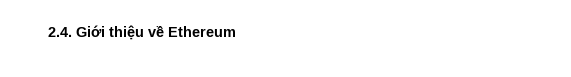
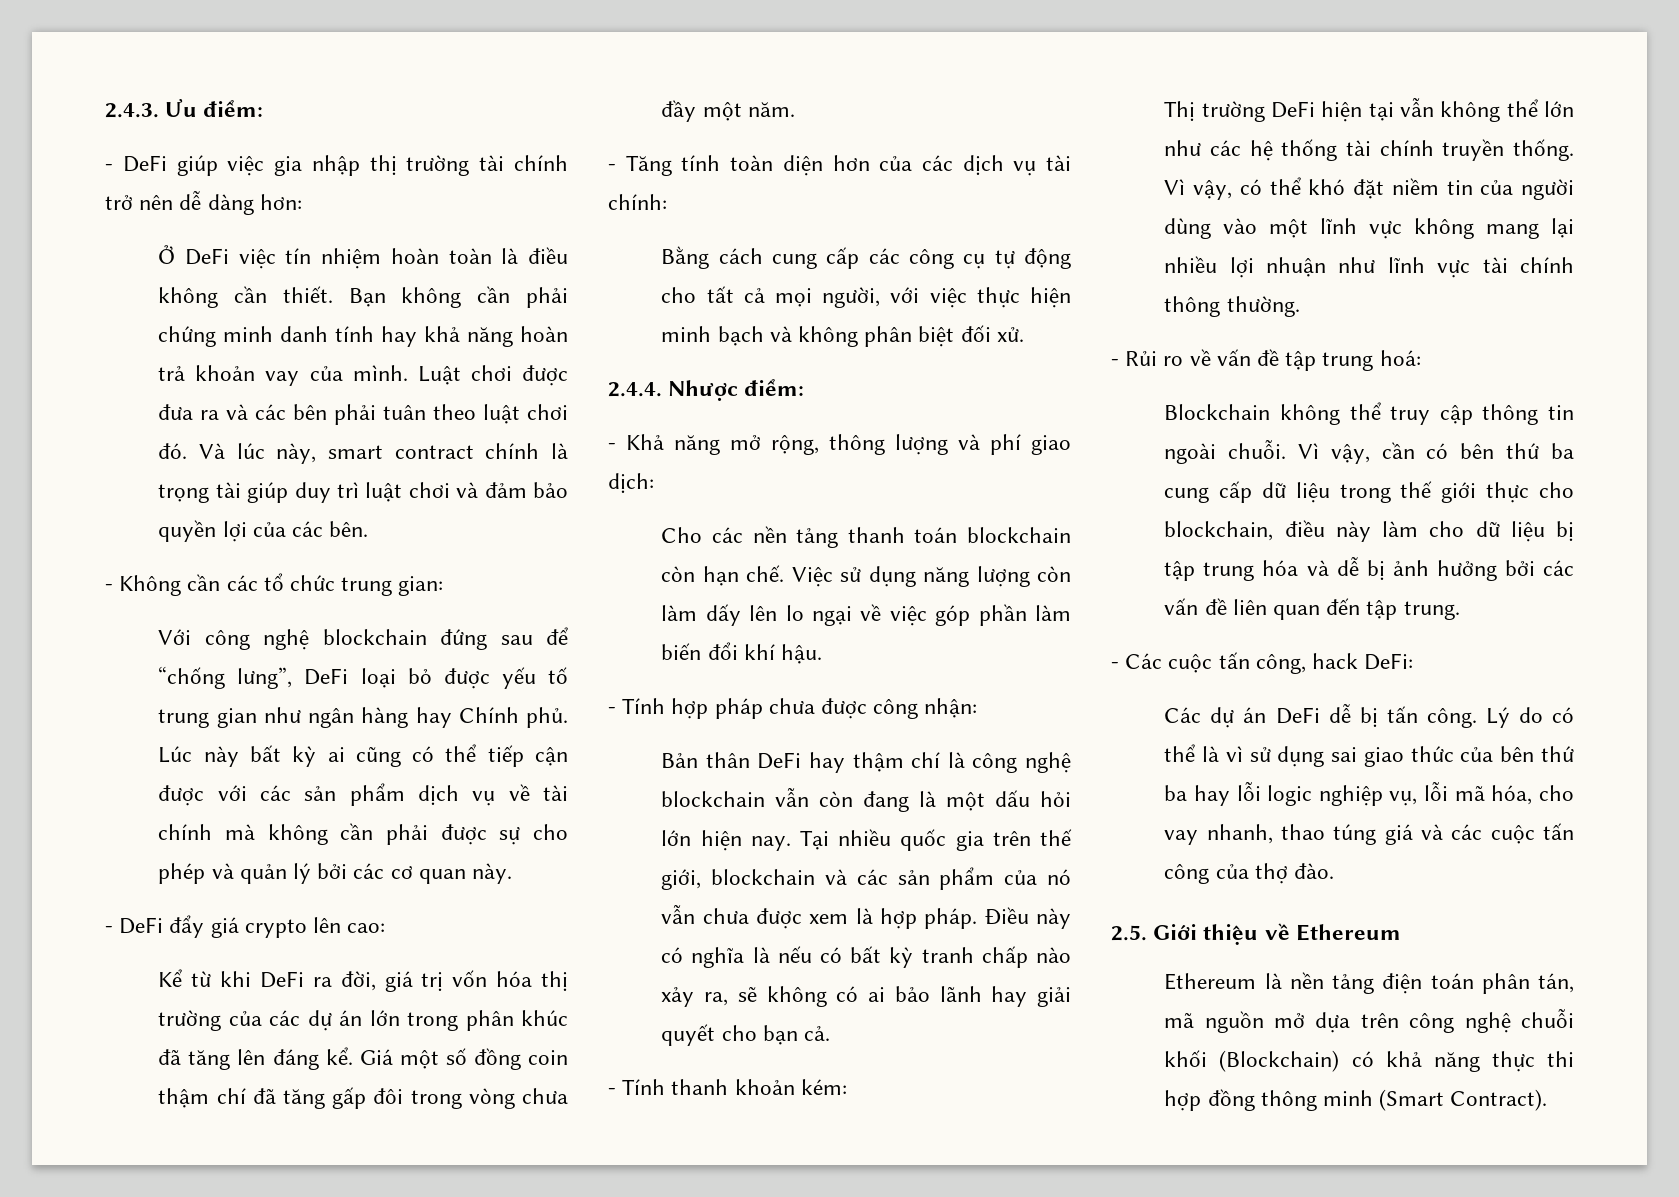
[48,25,236,40] 2.4. Giới thiệu về Ethereum -> [105,99,264,118] [105,155,568,176] [105,190,302,215] [158,245,568,269] [158,286,568,308] [158,326,568,347] [158,365,568,386] [158,404,568,425] [158,443,568,464] [158,482,568,503] [158,520,369,542] [105,573,444,596] [158,627,568,650] [158,666,568,689] [158,707,568,728] [158,744,568,767] [158,783,568,806] [158,823,568,845] [158,863,512,884] [105,915,386,938] [158,969,568,992] [158,1010,568,1031] [158,1047,568,1070] [158,1087,568,1109] [661,100,795,122] [608,155,1071,176] [608,194,667,210] [661,246,1071,269] [661,286,1071,308] [661,325,1024,347] [608,379,805,401] [608,434,1071,455] [608,473,654,493] [661,526,1071,548] [661,565,1071,587] [661,604,1071,626] [661,642,822,664] [608,698,978,719] [661,752,1071,773] [661,787,1071,812] [661,829,1072,851] [661,867,1071,890] [661,904,1071,929] [661,946,1071,968] [661,986,1071,1007] [661,1024,830,1046] [608,1079,847,1095] [1164,97,1574,122] [1164,139,1574,161] [1164,177,1574,200] [1164,218,1574,239] [1164,256,1574,278] [1164,296,1300,317] [1111,349,1421,371] [1164,402,1574,425] [1164,439,1574,464] [1164,481,1574,503] [1164,520,1574,542] [1164,556,1574,581] [1164,598,1460,620] [1111,652,1414,674] [1164,703,1574,728] [1164,744,1574,767] [1164,781,1574,806] [1164,823,1574,845] [1164,863,1334,884] [1111,923,1401,945] [1164,972,1574,994] [1164,1008,1574,1033] [1164,1050,1574,1072] [1164,1089,1548,1111] 2.4.3. Ưu điểm: // - DeFi giúp việc gia nhập thị trường tài chính trở nên dễ dàng hơn: // Ở DeFi việc tín nhiệm hoàn toàn là điều không cần thiết. Bạn không cần phải chứng minh danh tính hay khả năng hoàn trả khoản vay của mình. Luật chơi được đưa ra và các bên phải tuân theo luật chơi đó. Và lúc này, smart contract chính là trọng tài giúp duy trì luật chơi và đảm bảo quyền lợi của các bên. // - Không cần các tổ chức trung gian: // Với công nghệ blockchain đứng sau để “chống lưng”, DeFi loại bỏ được yếu tố trung gian như ngân hàng hay Chính phủ. Lúc này bất kỳ ai cũng có thể tiếp cận được với các sản phẩm dịch vụ về tài chính mà không cần phải được sự cho phép và quản lý bởi các cơ quan này. // - DeFi đẩy giá crypto lên cao: // Kể từ khi DeFi ra đời, giá trị vốn hóa thị trường của các dự án lớn trong phân khúc đã tăng lên đáng kể. Giá một số đồng coin thậm chí đã tăng gấp đôi trong vòng chưa đầy một năm. // - Tăng tính toàn diện hơn của các dịch vụ tài chính: // Bằng cách cung cấp các công cụ tự động cho tất cả mọi người, với việc thực hiện minh bạch và không phân biệt đối xử. // 2.4.4. Nhược điểm: // - Khả năng mở rộng, thông lượng và phí giao dịch: // Cho các nền tảng thanh toán blockchain còn hạn chế. Việc sử dụng năng lượng còn làm dấy lên lo ngại về việc góp phần làm biến đổi khí hậu. // - Tính hợp pháp chưa được công nhận: // Bản thân DeFi hay thậm chí là công nghệ blockchain vẫn còn đang là một dấu hỏi lớn hiện nay. Tại nhiều quốc gia trên thế giới, blockchain và các sản phẩm của nó vẫn chưa được xem là hợp pháp. Điều này có nghĩa là nếu có bất kỳ tranh chấp nào xảy ra, sẽ không có ai bảo lãnh hay giải quyết cho bạn cả. // - Tính thanh khoản kém: // Thị trường DeFi hiện tại vẫn không thể lớn như các hệ thống tài chính truyền thống. Vì vậy, có thể khó đặt niềm tin của người dùng vào một lĩnh vực không mang lại nhiều lợi nhuận như lĩnh vực tài chính thông thường. // - Rủi ro về vấn đề tập trung hoá: // Blockchain không thể truy cập thông tin ngoài chuỗi. Vì vậy, cần có bên thứ ba cung cấp dữ liệu trong thế giới thực cho blockchain, điều này làm cho dữ liệu bị tập trung hóa và dễ bị ảnh hưởng bởi các vấn đề liên quan đến tập trung. // - Các cuộc tấn công, hack DeFi: // Các dự án DeFi dễ bị tấn công. Lý do có thể là vì sử dụng sai giao thức của bên thứ ba hay lỗi logic nghiệp vụ, lỗi mã hóa, cho vay nhanh, thao túng giá và các cuộc tấn công của thợ đào. // 2.5. Giới thiệu về Ethereum // Ethereum là nền tảng điện toán phân tán, mã nguồn mở dựa trên công nghệ chuỗi khối (Blockchain) có khả năng thực thi hợp đồng thông minh (Smart Contract).

